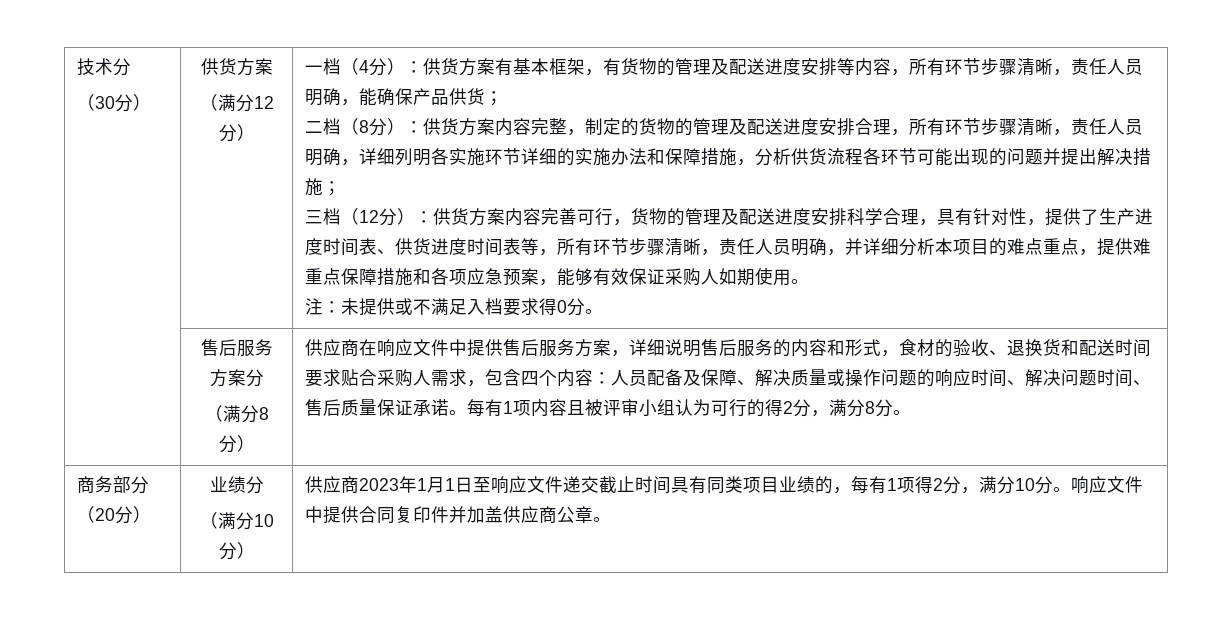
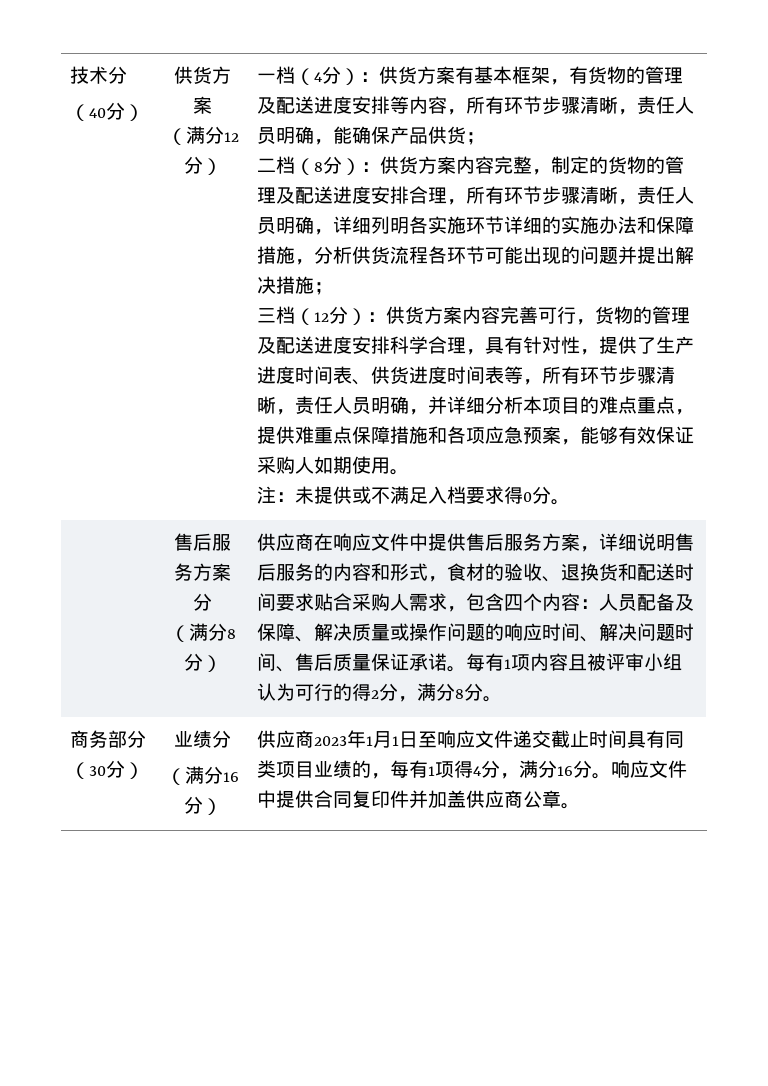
[94,96,115,109] 30 -> [88,108,106,118] 40
[94,508,115,521] 20 -> [88,766,106,776] 30
[253,514,274,527] 10 -> [223,772,239,782] 16
[932,476,1035,494] 2分，满分10 -> [472,760,573,779] 4分，满分16

